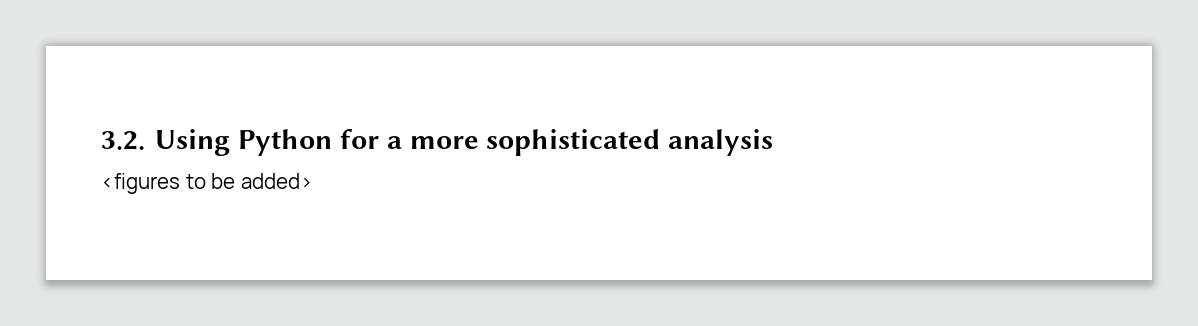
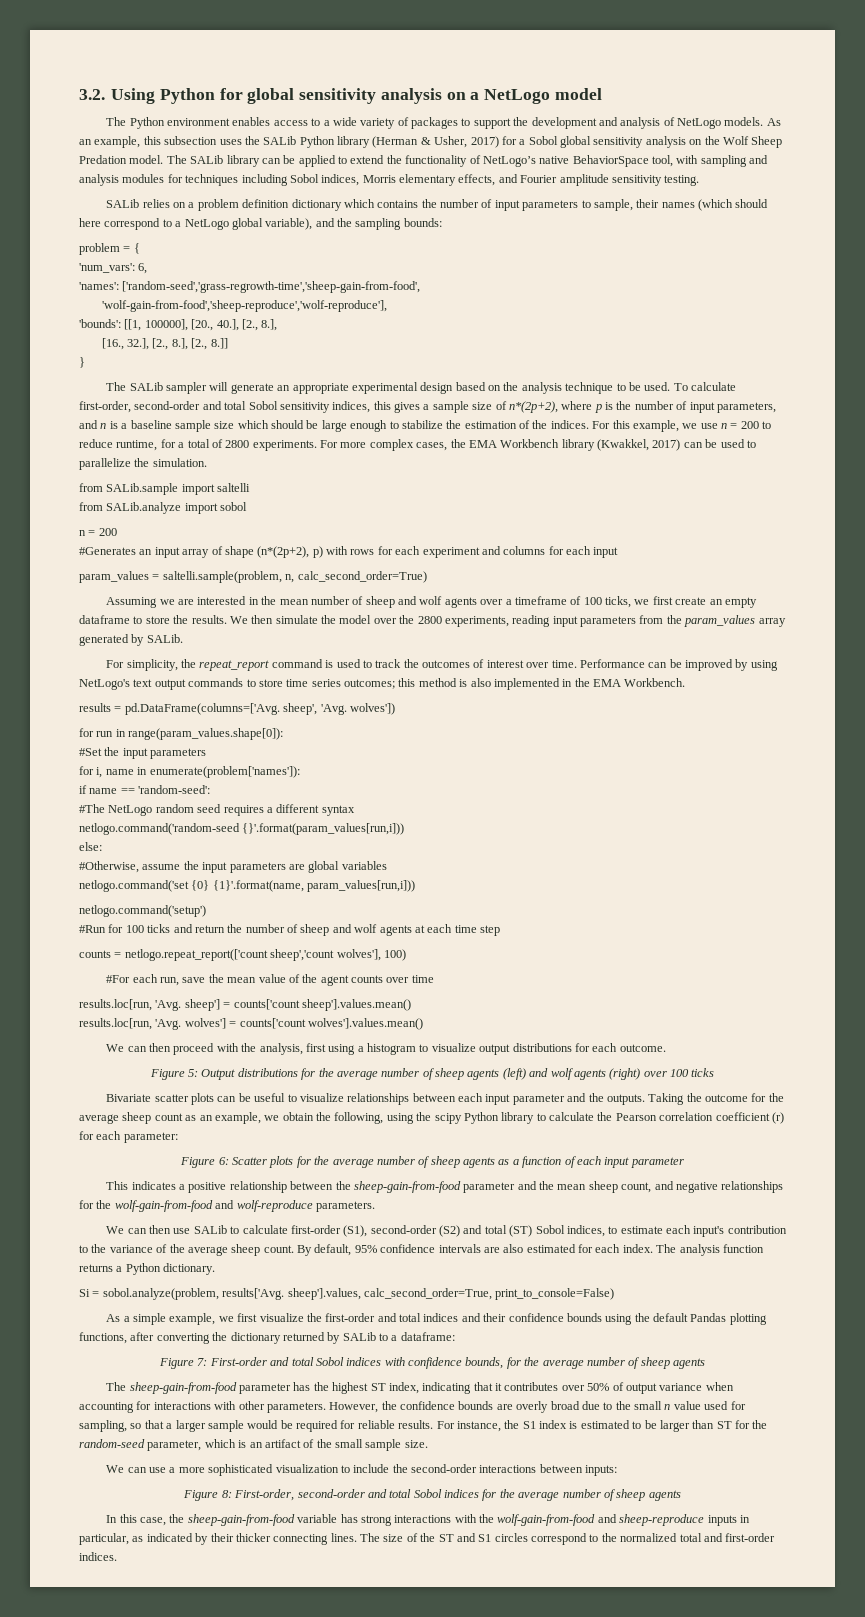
[386,129,774,156] [101,173,313,194] a more sophisticated analysis // <figures to be added> -> [247,88,602,104] [106,117,781,129] [79,136,783,148] [79,155,769,167] [79,174,700,186] [106,199,769,211] [79,218,442,230] [79,243,140,255] [79,263,148,274] [79,281,421,293] [101,300,387,312] [79,319,278,331] [101,338,228,350] [79,357,85,368] [106,382,737,394] [79,401,776,413] [79,420,772,432] [79,439,756,451] [79,458,207,470] [79,483,251,495] [79,502,248,514] [79,528,117,536] [79,546,619,558] [79,571,427,583] [106,596,757,608] [79,615,786,627] [79,634,183,646] [106,659,778,671] [79,678,686,690] [79,703,395,715] [79,728,284,740] [79,747,207,759] [79,766,300,778] [79,785,211,794] [79,804,355,816] [79,823,405,835] [79,842,102,851] [79,861,387,873] [79,880,416,892] [79,905,206,917] [79,924,500,936] [79,949,406,961] [106,974,434,986] [79,999,411,1011] [79,1018,423,1030] [106,1043,666,1055] [149,1068,715,1080] [106,1093,784,1105] [79,1112,784,1124] [79,1131,178,1143] [180,1156,684,1168] [106,1181,784,1193] [79,1200,375,1212] [106,1225,787,1237] [79,1244,764,1256] [79,1263,216,1275] [79,1288,615,1300] [106,1313,767,1325] [79,1332,455,1344] [159,1357,705,1369] [106,1382,734,1394] [79,1401,746,1413] [79,1420,768,1432] [79,1439,428,1451] [106,1464,618,1476] [183,1489,681,1501] [106,1514,750,1526] [79,1533,776,1545] [79,1552,117,1561] global sensitivity analysis on a NetLogo model // The Python environment enables access to a wide variety of packages to support the development and analysis of NetLogo models. As an example, this subsection uses the SALib Python library (Herman & Usher, 2017) for a Sobol global sensitivity analysis on the Wolf Sheep Predation model. The SALib library can be applied to extend the functionality of NetLogo’s native BehaviorSpace tool, with sampling and analysis modules for techniques including Sobol indices, Morris elementary effects, and Fourier amplitude sensitivity testing. // SALib relies on a problem definition dictionary which contains the number of input parameters to sample, their names (which should here correspond to a NetLogo global variable), and the sampling bounds: // problem = { // 'num_vars': 6, // 'names': ['random-seed','grass-regrowth-time','sheep-gain-from-food', // 'wolf-gain-from-food','sheep-reproduce','wolf-reproduce'], // 'bounds': [[1, 100000], [20., 40.], [2., 8.], // [16., 32.], [2., 8.], [2., 8.]] // } // The SALib sampler will generate an appropriate experimental design based on the analysis technique to be used. To calculate first-order, second-order and total Sobol sensitivity indices, this gives a sample size of n*(2p+2), where p is the number of input parameters, and n is a baseline sample size which should be large enough to stabilize the estimation of the indices. For this example, we use n = 200 to reduce runtime, for a total of 2800 experiments. For more complex cases, the EMA Workbench library (Kwakkel, 2017) can be used to parallelize the simulation. // from SALib.sample import saltelli // from SALib.analyze import sobol // n = 200 // #Generates an input array of shape (n*(2p+2), p) with rows for each experiment and columns for each input // param_values = saltelli.sample(problem, n, calc_second_order=True) // Assuming we are interested in the mean number of sheep and wolf agents over a timeframe of 100 ticks, we first create an empty dataframe to store the results. We then simulate the model over the 2800 experiments, reading input parameters from the param_values array generated by SALib. // For simplicity, the repeat_report command is used to track the outcomes of interest over time. Performance can be improved by using NetLogo's text output commands to store time series outcomes; this method is also implemented in the EMA Workbench. // results = pd.DataFrame(columns=['Avg. sheep', 'Avg. wolves']) // for run in range(param_values.shape[0]): // #Set the input parameters // for i, name in enumerate(problem['names']): // if name == 'random-seed': // #The NetLogo random seed requires a different syntax // netlogo.command('random-seed {}'.format(param_values[run,i])) // else: // #Otherwise, assume the input parameters are global variables // netlogo.command('set {0} {1}'.format(name, param_values[run,i])) // netlogo.command('setup') // #Run for 100 ticks and return the number of sheep and wolf agents at each time step // counts = netlogo.repeat_report(['count sheep','count wolves'], 100) // #For each run, save the mean value of the agent counts over time // results.loc[run, 'Avg. sheep'] = counts['count sheep'].values.mean() // results.loc[run, 'Avg. wolves'] = counts['count wolves'].values.mean() // We can then proceed with the analysis, first using a histogram to visualize output distributions for each outcome. // Figure 5: Output distributions for the average number of sheep agents (left) and wolf agents (right) over 100 ticks // Bivariate scatter plots can be useful to visualize relationships between each input parameter and the outputs. Taking the outcome for the average sheep count as an example, we obtain the following, using the scipy Python library to calculate the Pearson correlation coefficient (r) for each parameter: // Figure 6: Scatter plots for the average number of sheep agents as a function of each input parameter // This indicates a positive relationship between the sheep-gain-from-food parameter and the mean sheep count, and negative relationships for the wolf-gain-from-food and wolf-reproduce parameters. // We can then use SALib to calculate first-order (S1), second-order (S2) and total (ST) Sobol indices, to estimate each input's contribution to the variance of the average sheep count. By default, 95% confidence intervals are also estimated for each index. The analysis function returns a Python dictionary. // Si = sobol.analyze(problem, results['Avg. sheep'].values, calc_second_order=True, print_to_console=False) // As a simple example, we first visualize the first-order and total indices and their confidence bounds using the default Pandas plotting functions, after converting the dictionary returned by SALib to a dataframe: // Figure 7: First-order and total Sobol indices with confidence bounds, for the average number of sheep agents // The sheep-gain-from-food parameter has the highest ST index, indicating that it contributes over 50% of output variance when accounting for interactions with other parameters. However, the confidence bounds are overly broad due to the small n value used for sampling, so that a larger sample would be required for reliable results. For instance, the S1 index is estimated to be larger than ST for the random-seed parameter, which is an artifact of the small sample size. // We can use a more sophisticated visualization to include the second-order interactions between inputs: // Figure 8: First-order, second-order and total Sobol indices for the average number of sheep agents // In this case, the sheep-gain-from-food variable has strong interactions with the wolf-gain-from-food and sheep-reproduce inputs in particular, as indicated by their thicker connecting lines. The size of the ST and S1 circles correspond to the normalized total and first-order indices.

